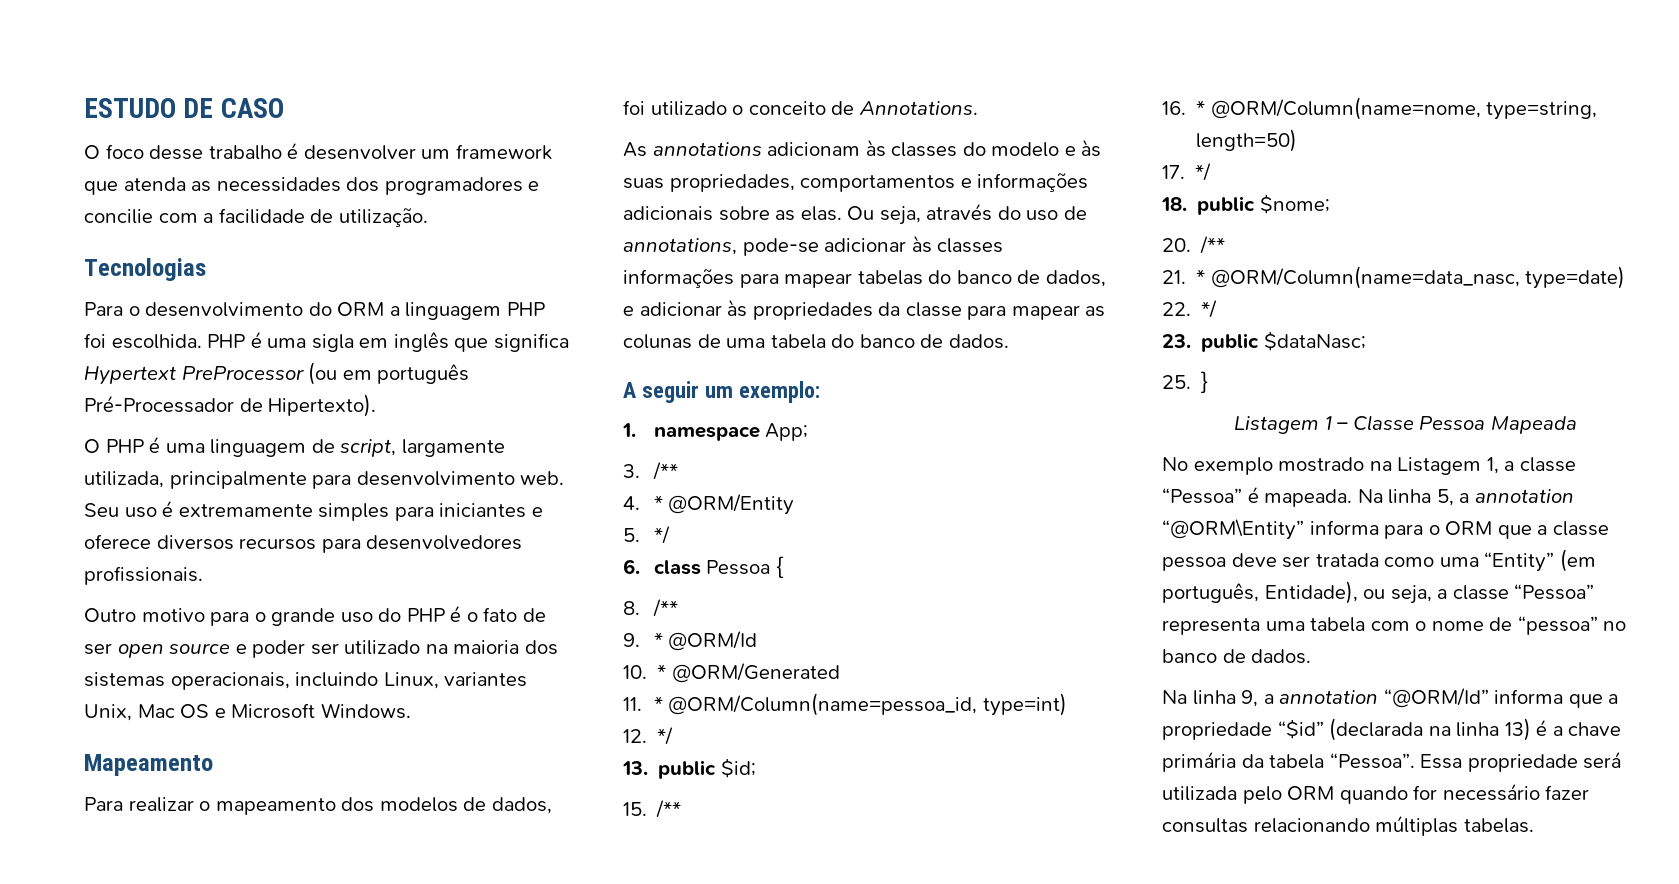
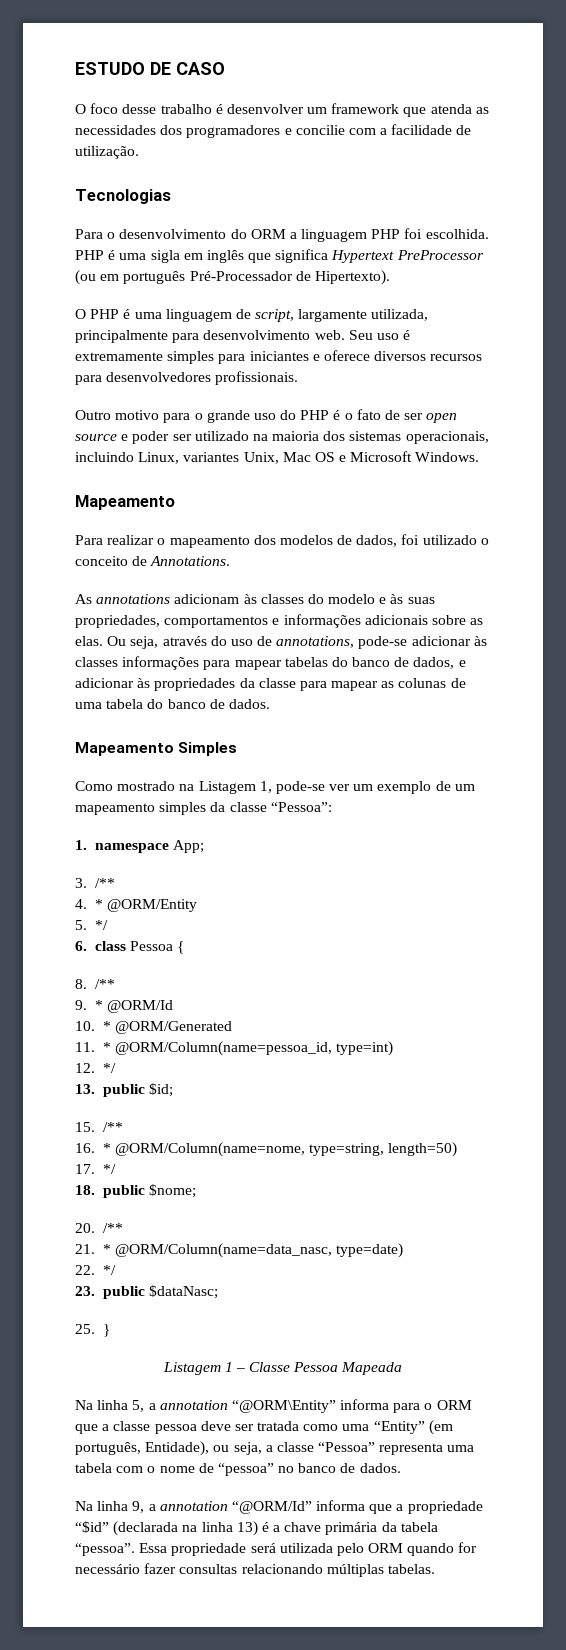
[623,381,820,403] A seguir um exemplo: -> [75,742,238,756] [75,781,475,794] [75,802,332,815] Mapeamento Simples // Como mostrado na Listagem 1, pode-se ver um exemplo de um mapeamento simples da classe “Pessoa”:
[1162,457,1576,475] [1162,486,1353,507] No exemplo mostrado na Listagem 1, a classe “Pessoa” é mapeada. -> (403, 1368) none
[1329,753,1415,769] “Pessoa”. -> [75,1543,135,1556] “pessoa”.

